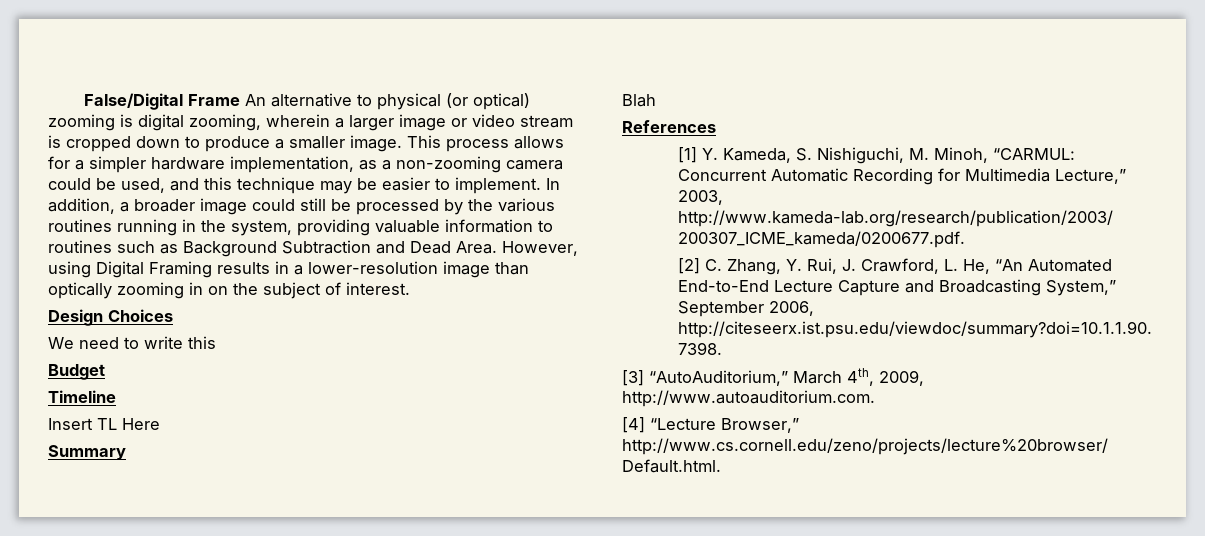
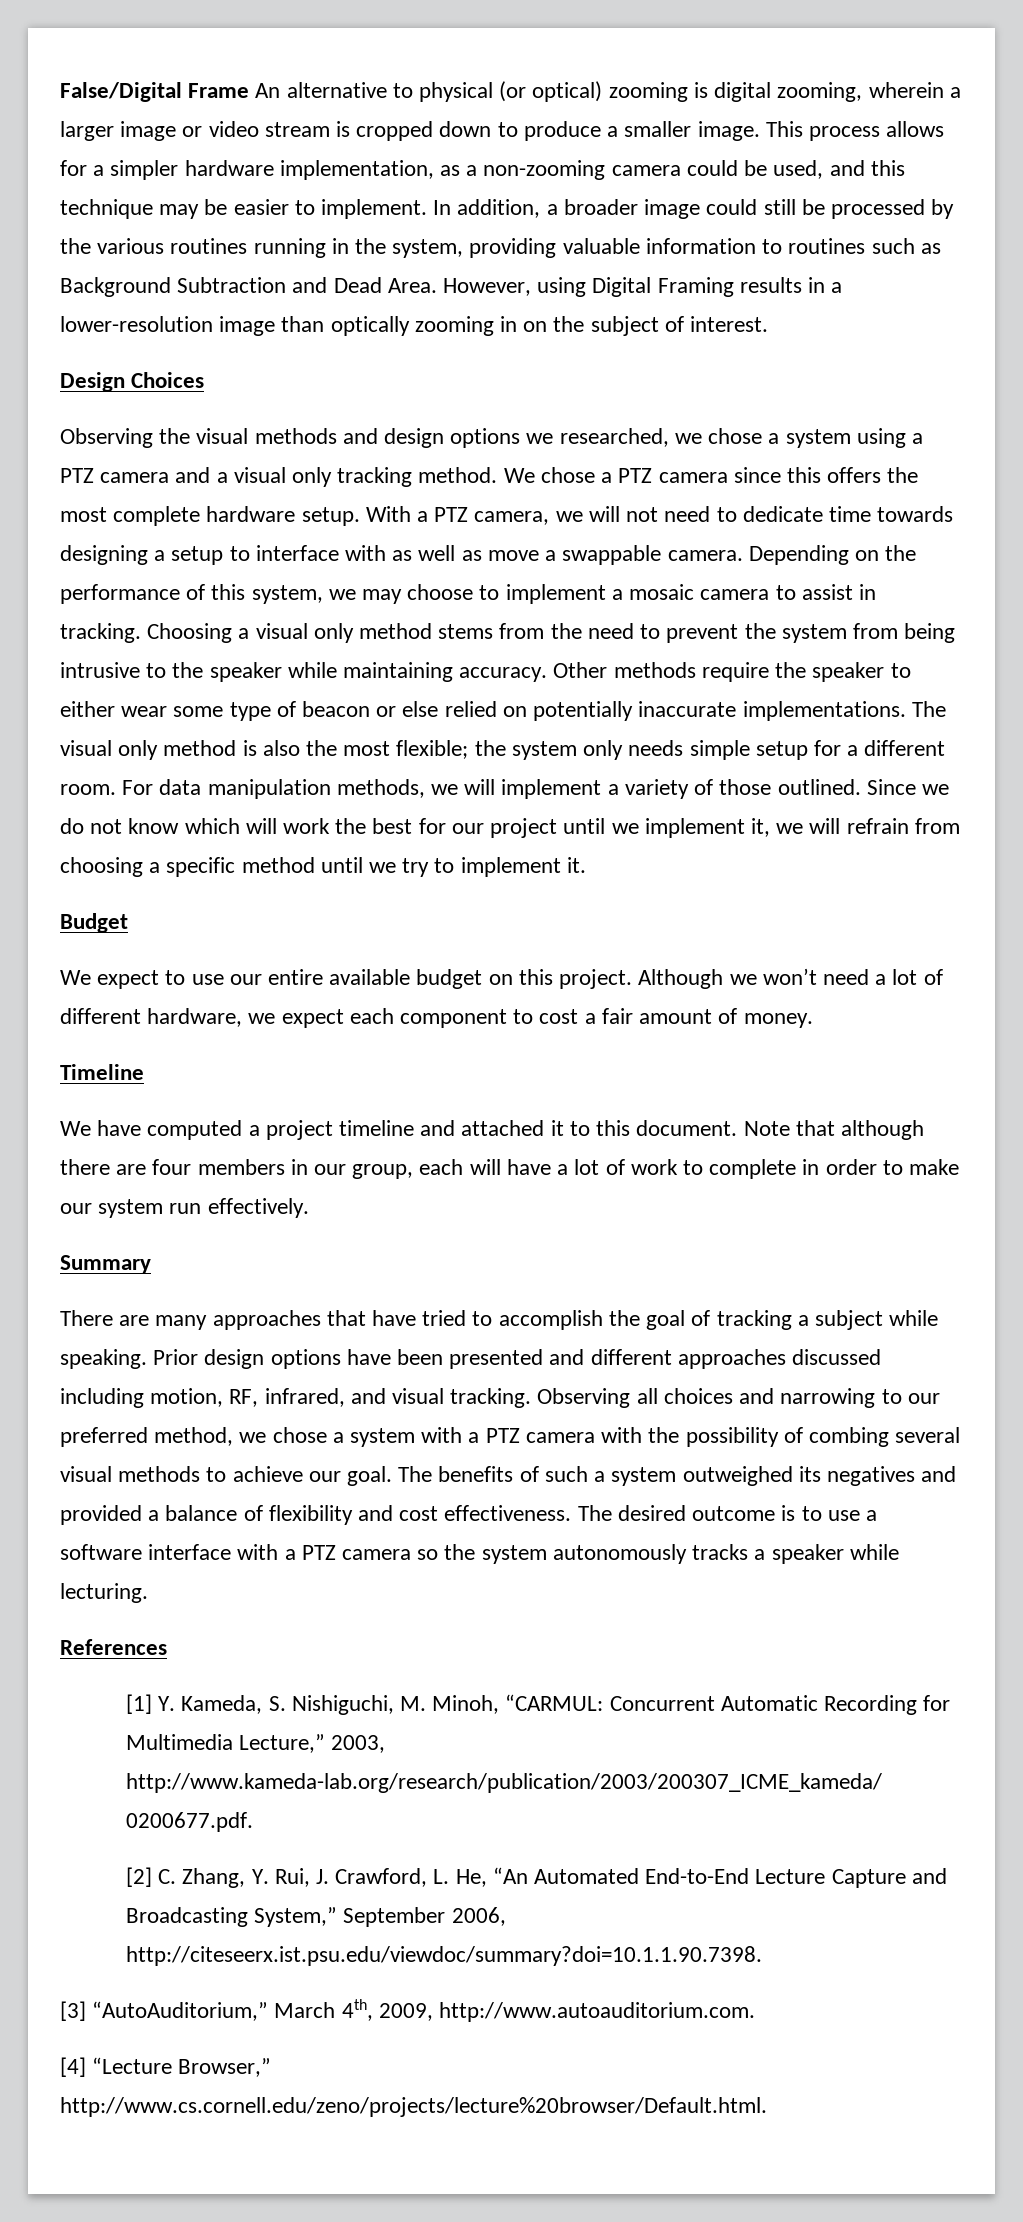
[48,336,216,349] [48,364,105,380] [48,390,116,403] [48,418,160,430] [48,445,126,460] [622,94,656,107] We need to write this // Budget // Timeline // Insert TL Here // Summary // Blah -> [60,428,923,448] [60,467,919,487] [60,506,954,526] [60,545,917,565] [60,584,876,604] [60,623,956,643] [60,662,911,682] [60,701,946,721] [60,740,946,760] [60,779,949,799] [60,818,960,838] [60,857,586,877] [60,913,128,933] [60,968,943,989] [60,1008,813,1028] [60,1064,144,1080] [60,1120,924,1140] [60,1159,959,1179] [60,1198,309,1218] [60,1255,151,1274] [60,1310,939,1330] [60,1349,882,1369] [60,1388,940,1408] [60,1427,961,1447] [60,1466,957,1486] [60,1505,877,1525] [60,1544,899,1564] [60,1583,148,1603] Observing the visual methods and design options we researched, we chose a system using a PTZ camera and a visual only tracking method. We chose a PTZ camera since this offers the most complete hardware setup. With a PTZ camera, we will not need to dedicate time towards designing a setup to interface with as well as move a swappable camera. Depending on the performance of this system, we may choose to implement a mosaic camera to assist in tracking. Choosing a visual only method stems from the need to prevent the system from being intrusive to the speaker while maintaining accuracy. Other methods require the speaker to either wear some type of beacon or else relied on potentially inaccurate implementations. The visual only method is also the most flexible; the system only needs simple setup for a different room. For data manipulation methods, we will implement a variety of those outlined. Since we do not know which will work the best for our project until we implement it, we will refrain from choosing a specific method until we try to implement it. // Budget // We expect to use our entire available budget on this project. Although we won’t need a lot of different hardware, we expect each component to cost a fair amount of money. // Timeline // We have computed a project timeline and attached it to this document. Note that although there are four members in our group, each will have a lot of work to complete in order to make our system run effectively. // Summary // There are many approaches that have tried to accomplish the goal of tracking a subject while speaking. Prior design options have been presented and different approaches discussed including motion, RF, infrared, and visual tracking. Observing all choices and narrowing to our preferred method, we chose a system with a PTZ camera with the possibility of combing several visual methods to achieve our goal. The benefits of such a system outweighed its negatives and provided a balance of flexibility and cost effectiveness. The desired outcome is to use a software interface with a PTZ camera so the system autonomously tracks a speaker while lecturing.

